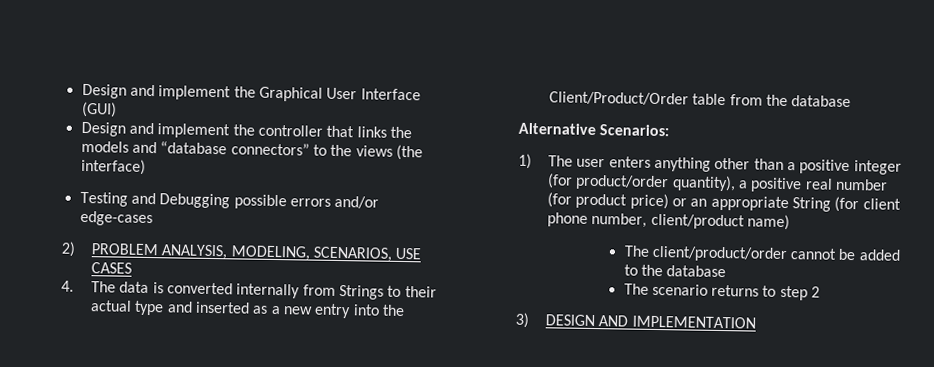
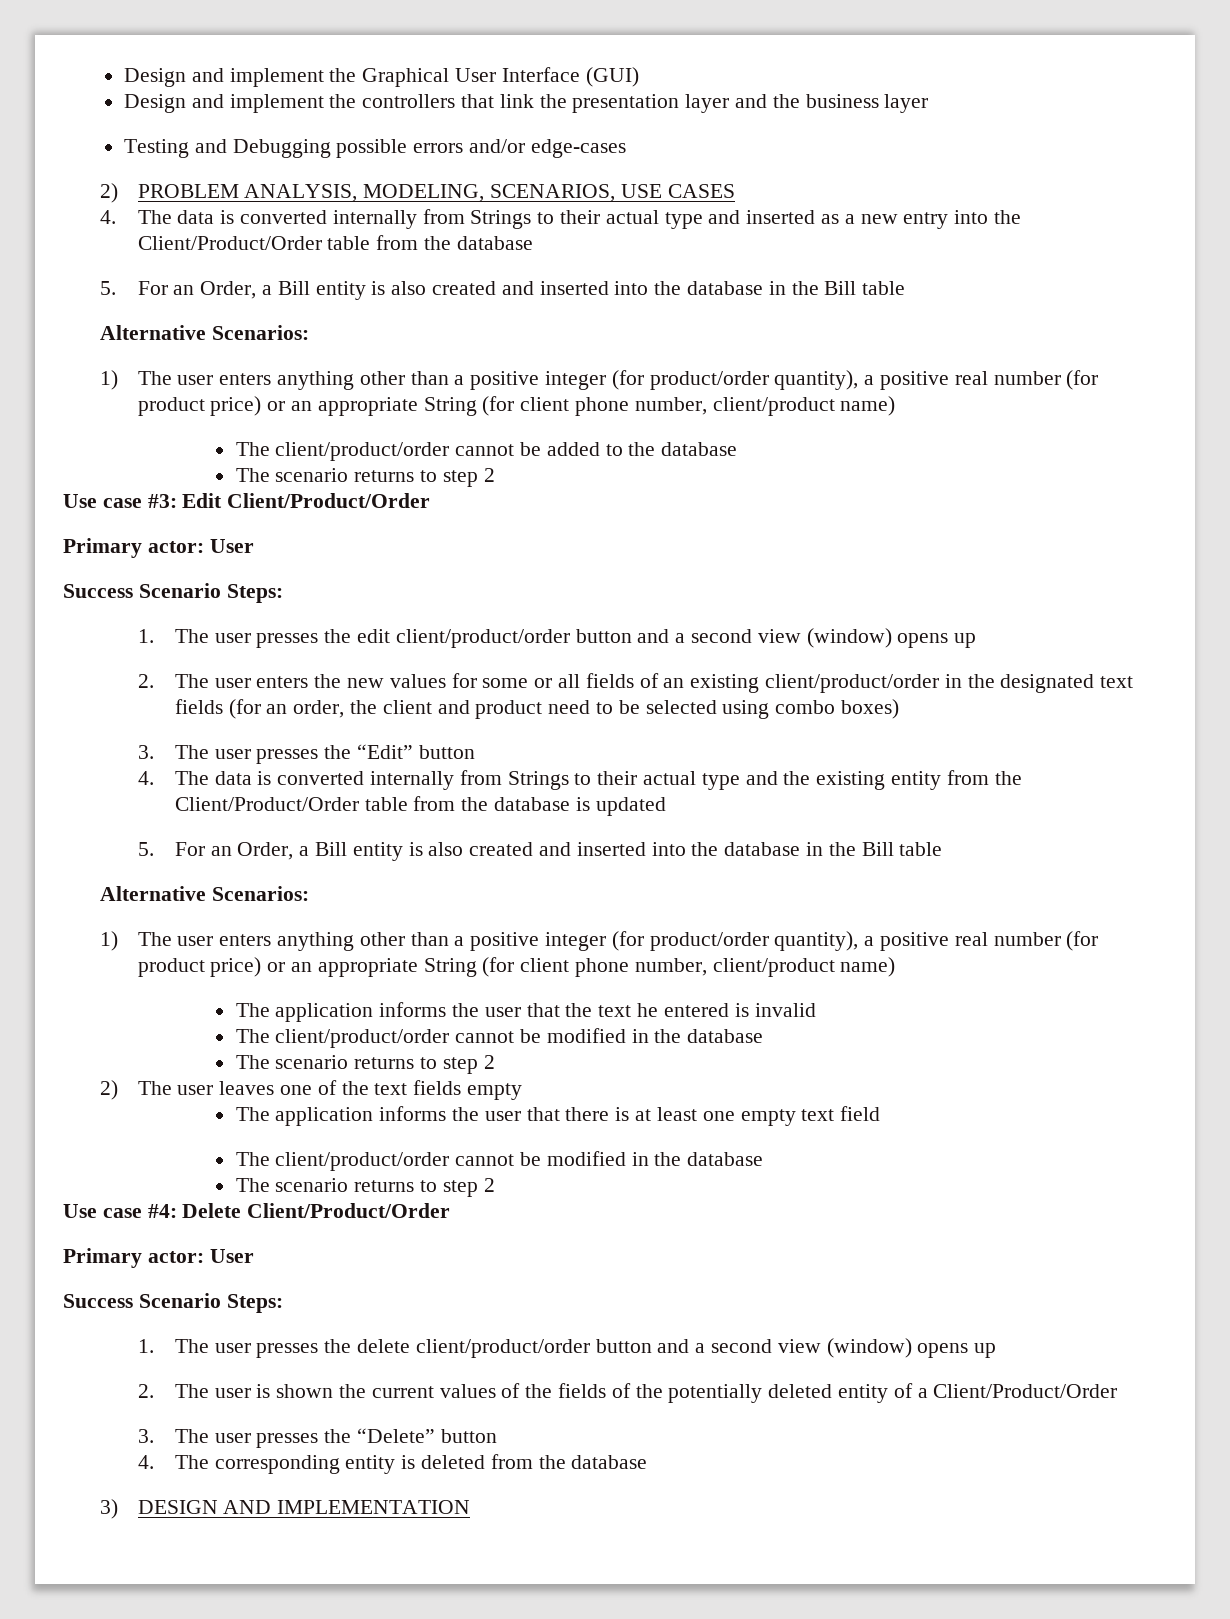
[257,124,412,139] [80,140,423,161] [80,158,146,175] controller that links the models and “database connectors” to the views (the interface) -> [362,94,929,113] controllers that link the presentation layer and the business layer
(852, 101) none -> [100,281,906,300] // 5. For an Order, a Bill entity is also created and inserted into the database in the Bill table
(821, 292) none -> [63,493,431,508] [63,538,254,558] [63,583,283,603] [137,628,977,648] [137,673,1134,693] [174,699,900,719] [137,744,475,764] [137,770,1022,790] [174,796,666,816] [137,842,943,861] [100,886,310,901] [100,931,1099,951] [137,957,896,977] [235,1002,816,1022] [235,1028,764,1048] [235,1055,495,1074] [100,1080,522,1100] [235,1106,881,1126] [235,1151,764,1171] [235,1178,495,1197] [63,1203,451,1218] [63,1248,254,1268] [63,1293,283,1313] [137,1338,997,1358] [137,1383,1118,1403] [137,1428,497,1448] [137,1454,648,1474] // Use case #3: Edit Client/Product/Order // Primary actor: User // Success Scenario Steps: // 1. The user presses the edit client/product/order button and a second view (window) opens up // 2. The user enters the new values for some or all fields of an existing client/product/order in the designated text fields (for an order, the client and product need to be selected using combo boxes) // 3. The user presses the “Edit” button // 4. The data is converted internally from Strings to their actual type and the existing entity from the Client/Product/Order table from the database is updated // 5. For an Order, a Bill entity is also created and inserted into the database in the Bill table // Alternative Scenarios: // 1) The user enters anything other than a positive integer (for product/order quantity), a positive real number (for product price) or an appropriate String (for client phone number, client/product name) // The application informs the user that the text he entered is invalid // The client/product/order cannot be modified in the database // The scenario returns to step 2 // 2) The user leaves one of the text fields empty // The application informs the user that there is at least one empty text field // The client/product/order cannot be modified in the database // The scenario returns to step 2 // Use case #4: Delete Client/Product/Order // Primary actor: User // Success Scenario Steps: // 1. The user presses the delete client/product/order button and a second view (window) opens up // 2. The user is shown the current values of the fields of the potentially deleted entity of a Client/Product/Order // 3. The user presses the “Delete” button // 4. The corresponding entity is deleted from the database

